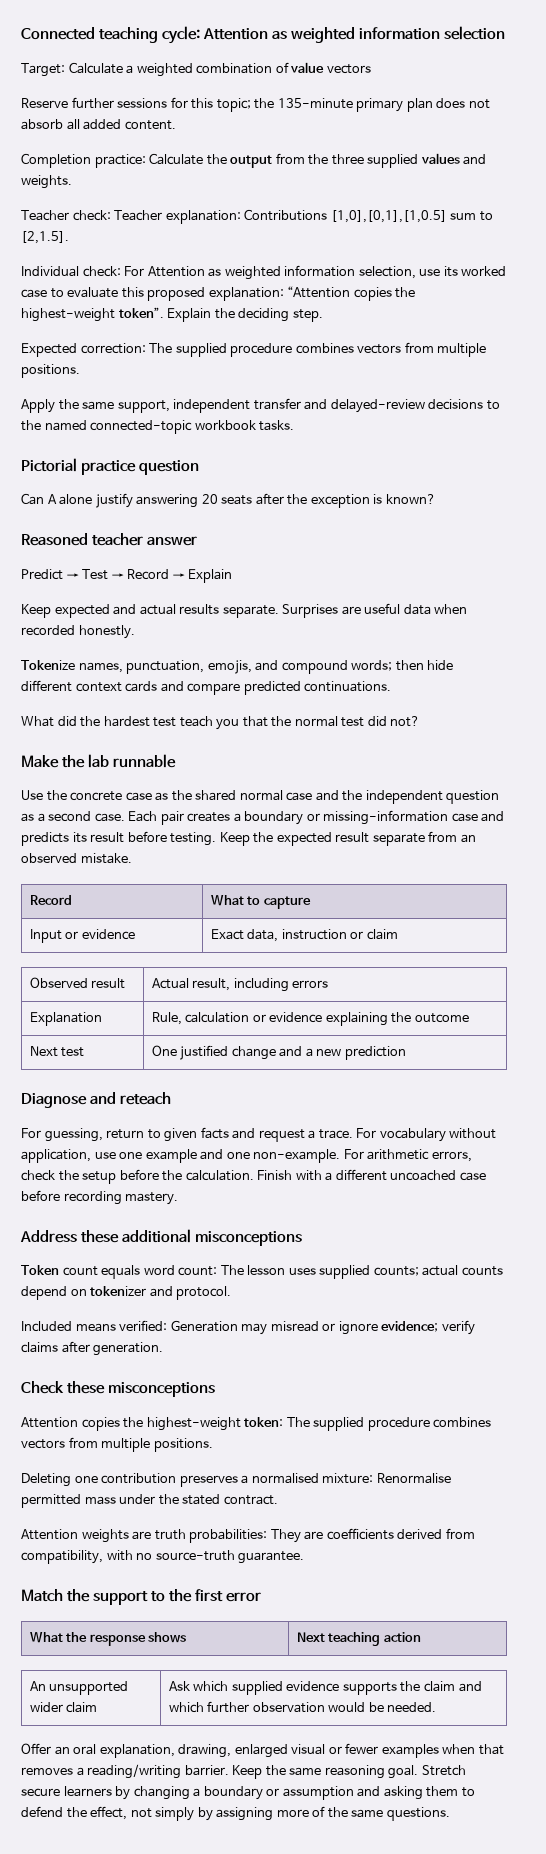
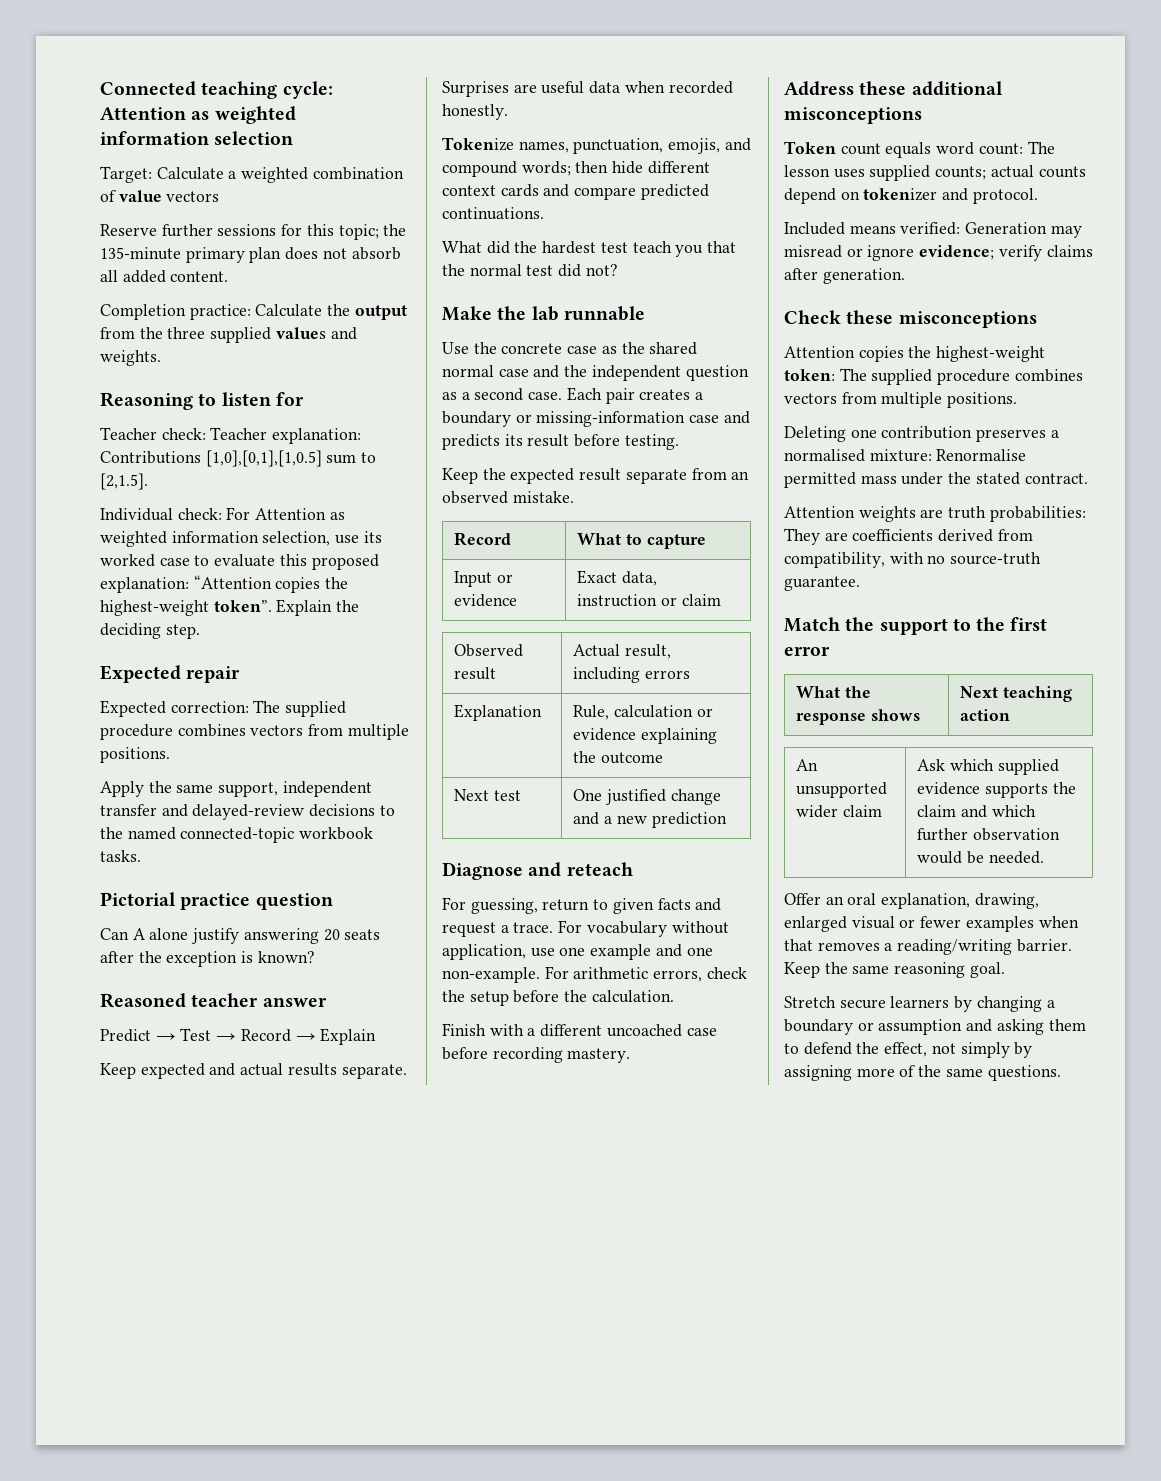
(72, 182) none -> [100,392,304,410] // Reasoning to listen for
(323, 315) none -> [100,665,241,683] // Expected repair
(217, 839) none -> (679, 442) //
(254, 1175) none -> (674, 996) //
(419, 1772) none -> (1005, 970) //

